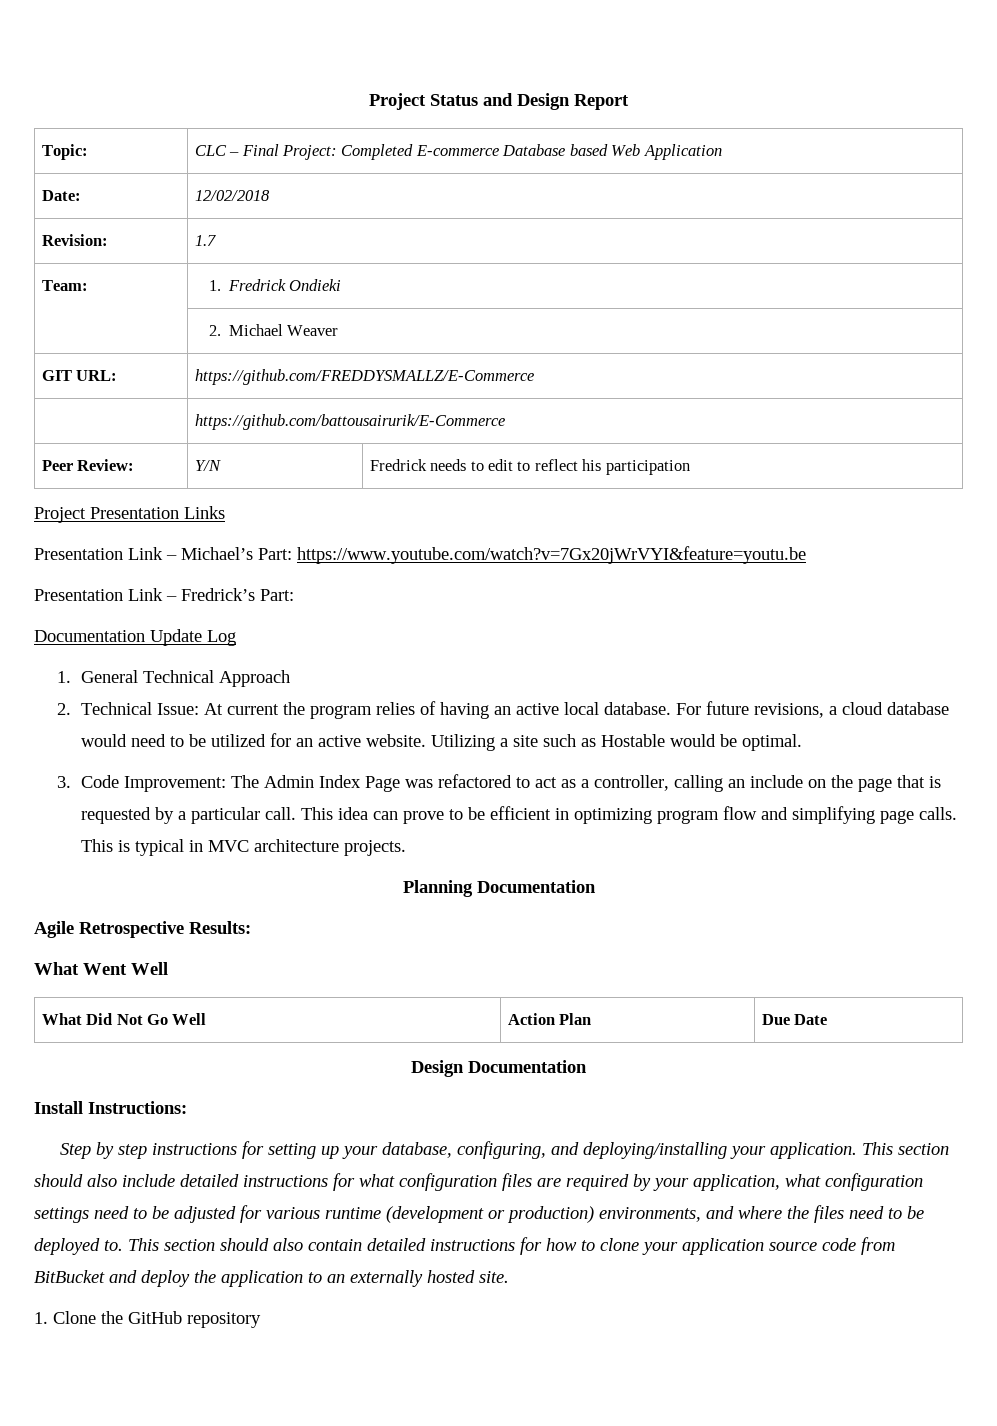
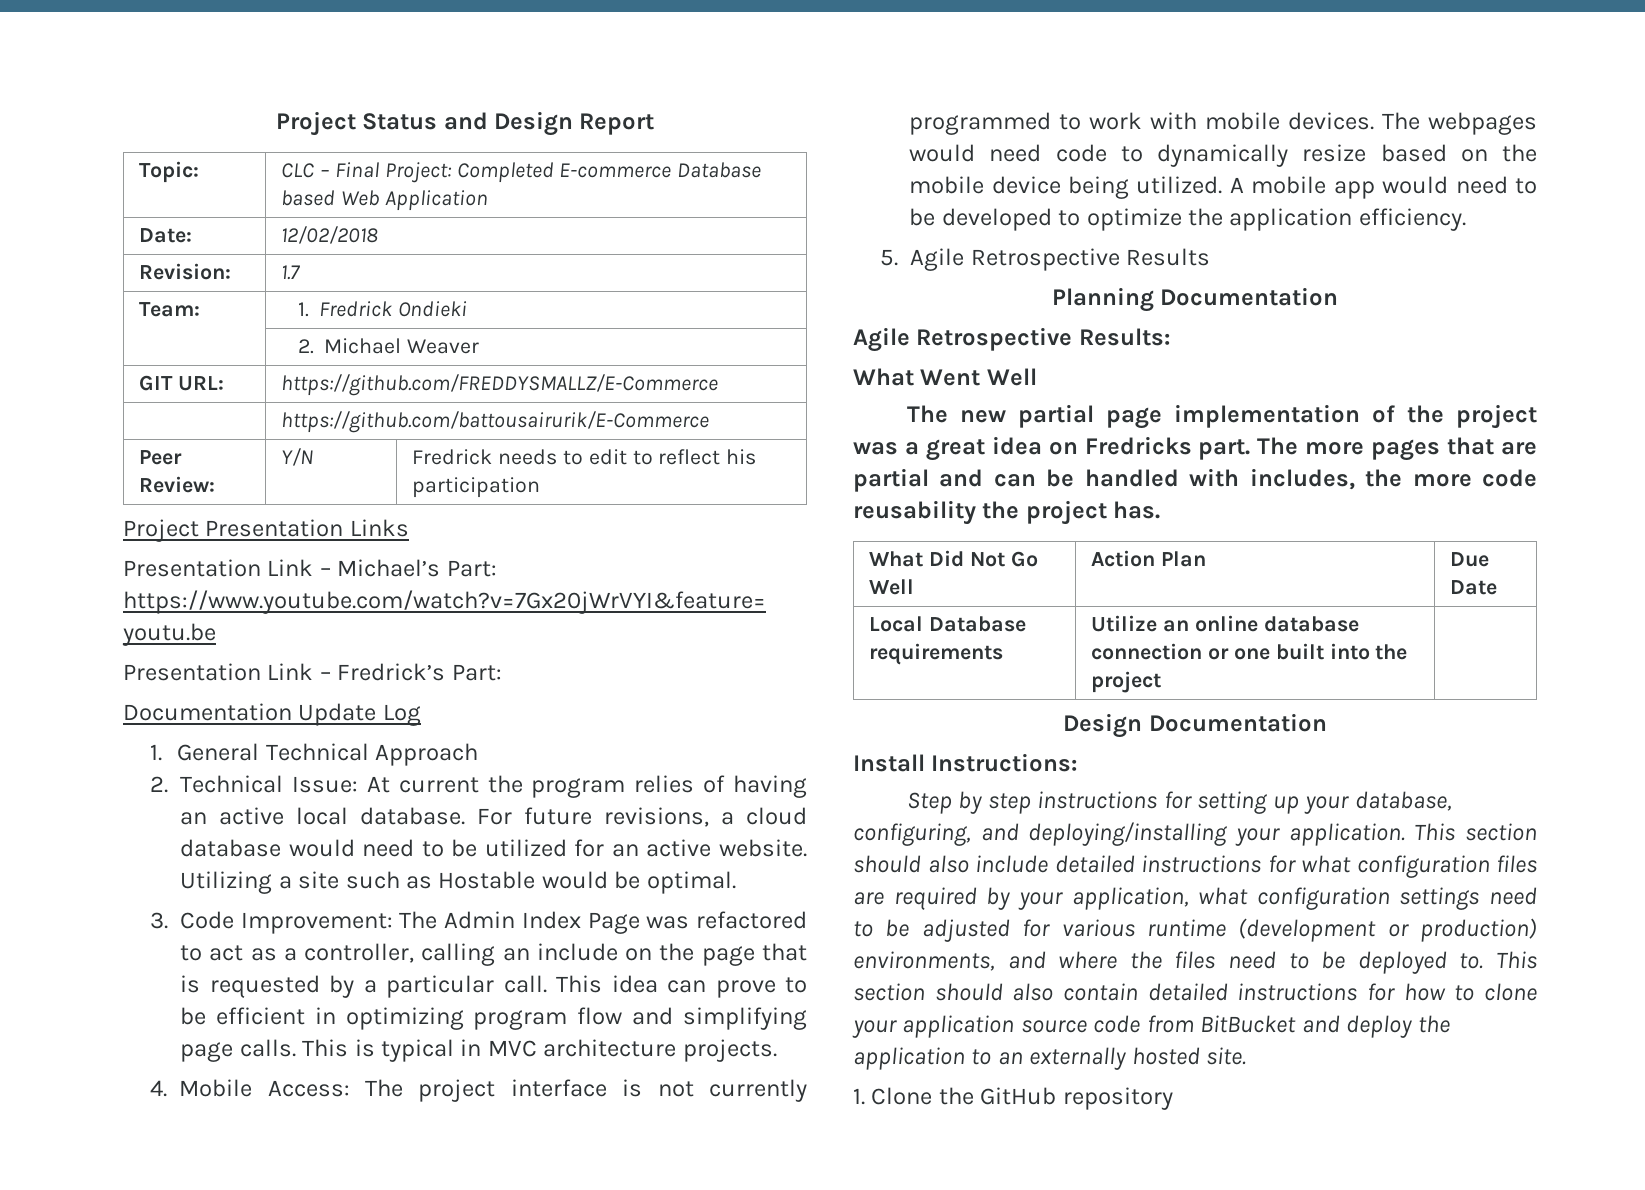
(406, 848) none -> [150,1079,807,1102] [909,112,1537,135] [909,144,1537,167] [909,176,1537,199] [909,208,1466,231] [880,248,1211,271] // 4. Mobile Access: The project interface is not currently programmed to work with mobile devices. The webpages would need code to dynamically resize based on the mobile device being utilized. A mobile app would need to be developed to optimize the application efficiency. // 5. Agile Retrospective Results
(168, 968) none -> [906,404,1537,429] [853,436,1537,461] [853,468,1537,492] [853,500,1161,525] // The new partial page implementation of the project was a great idea on Fredricks part. The more pages that are partial and can be handled with includes, the more code reusability the project has.
(828, 1019) none -> [869,616,1027,632] [869,643,1004,665] [1091,615,1359,632] [1091,643,1408,660] [1091,671,1162,693] // Local Database requirements | Utilize an online database connection or one built into the project |

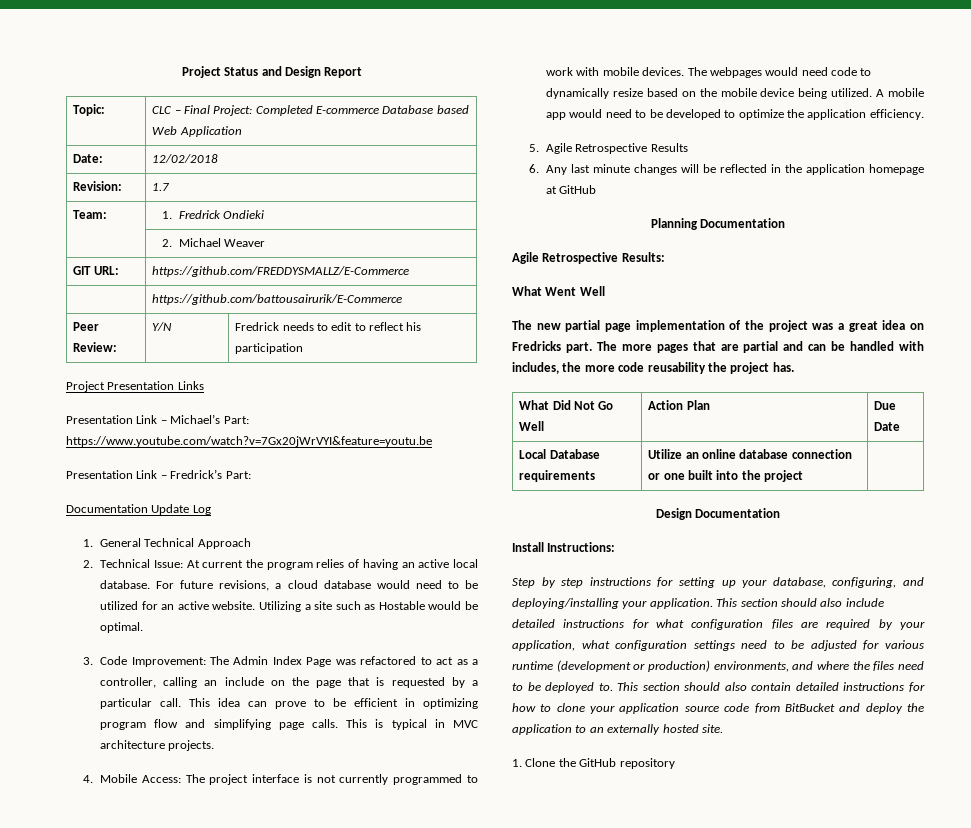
(1211, 257) none -> [529,164,925,175] [546,185,597,194] // 6. Any last minute changes will be reflected in the application homepage at GitHub

